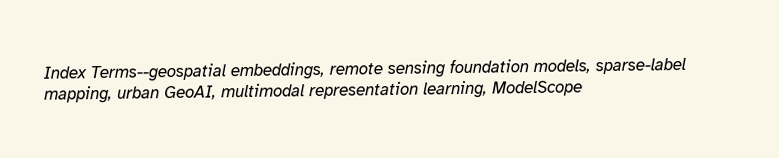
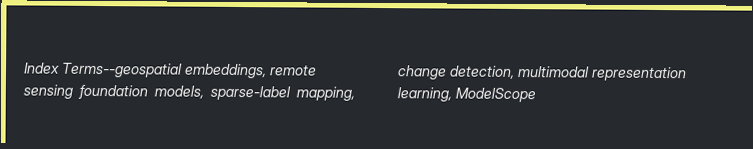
[117,85,217,101] urban GeoAI, -> [397,65,515,80] change detection,

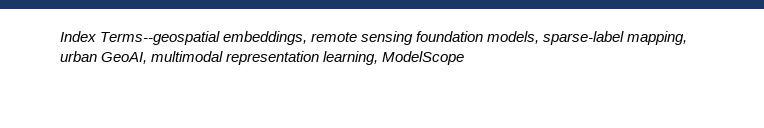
[397,65,515,80] change detection, -> [60,51,148,64] urban GeoAI,

